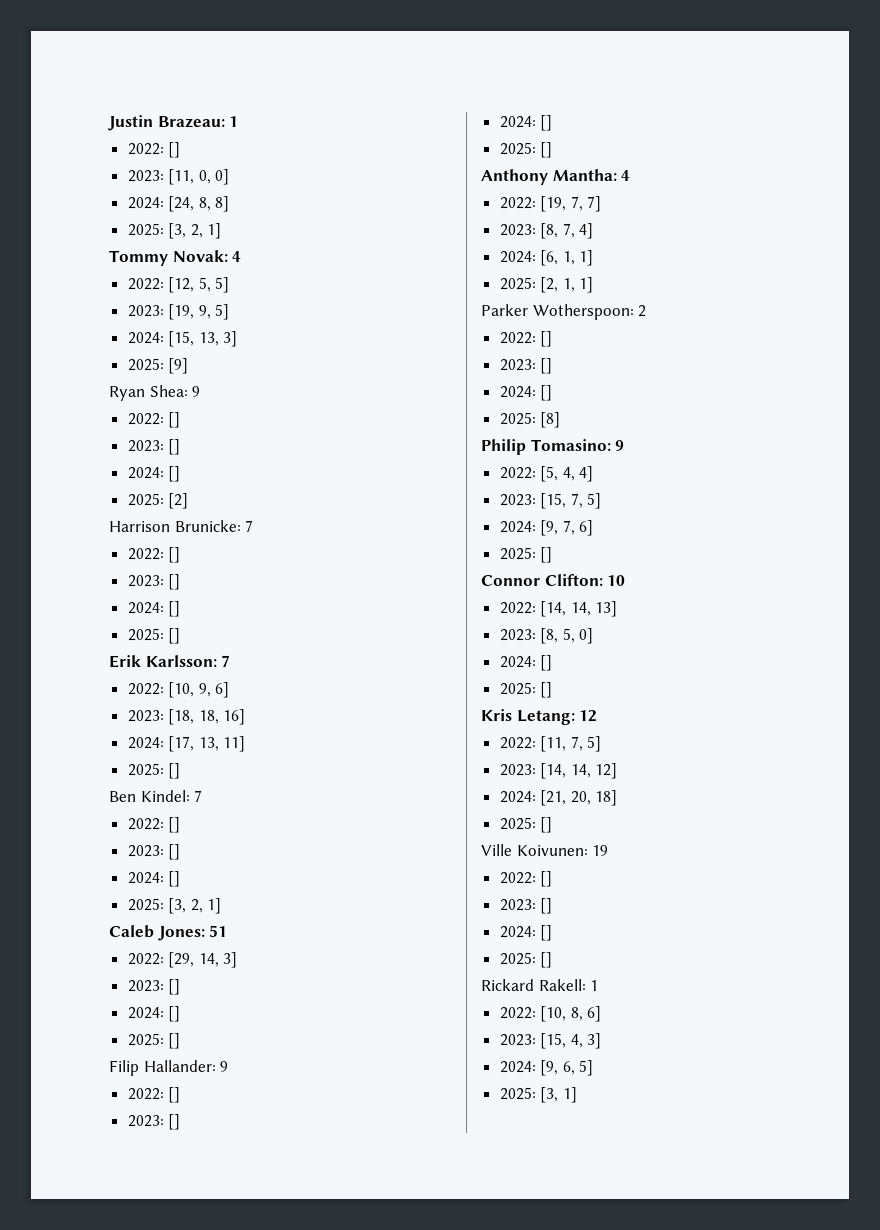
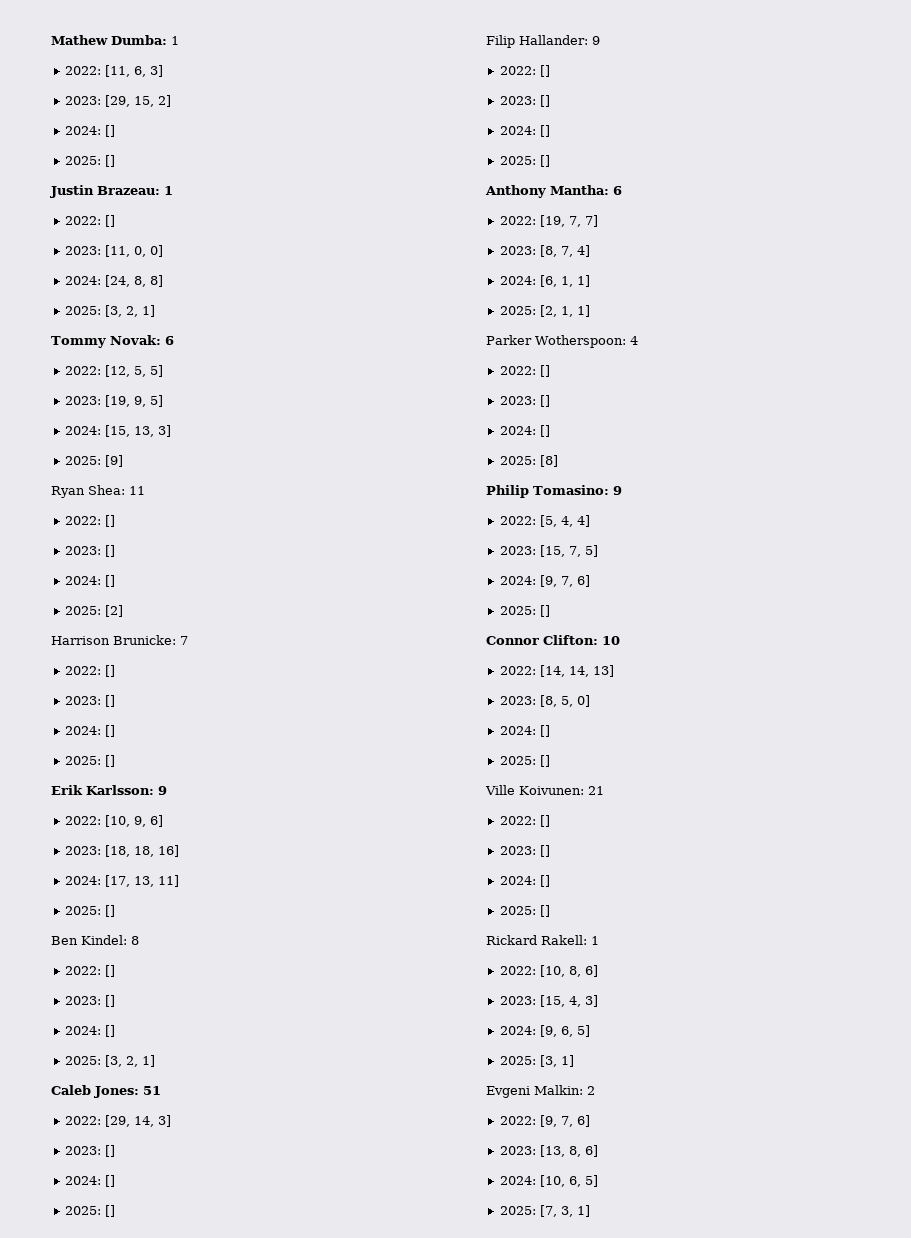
(108, 123) none -> [51,35,179,45] [64,65,163,77] [64,95,171,107] [64,125,115,137] [64,155,115,167] Mathew Dumba: 1 // 2022: [11, 6, 3] // 2023: [29, 15, 2] // 2024: [] // 2025: [] //
[232,251,242,262] 4 -> [164,336,174,345] 6
[192,386,201,397] 9 -> [129,486,145,495] 11
[221,655,231,667] 7 -> [158,786,167,795] 9
[194,790,203,802] 7 -> [131,936,139,945] 8
[621,170,631,181] 4 -> [613,186,622,195] 6
[638,305,647,317] 2 -> [630,336,638,345] 4
[481,709,598,725] [499,736,602,752] [499,763,618,779] [499,790,618,806] [499,817,553,833] // Kris Letang: 12 // 2022: [11, 7, 5] // 2023: [14, 14, 12] // 2024: [21, 20, 18] // 2025: [] -> (550, 761) none
[592,845,609,856] 19 -> [588,786,604,795] 21
(577, 1095) none -> [486,1085,595,1098] [499,1115,590,1127] [499,1145,598,1157] [499,1175,598,1187] [499,1205,590,1217] // Evgeni Malkin: 2 // 2022: [9, 7, 6] // 2023: [13, 8, 6] // 2024: [10, 6, 5] // 2025: [7, 3, 1]

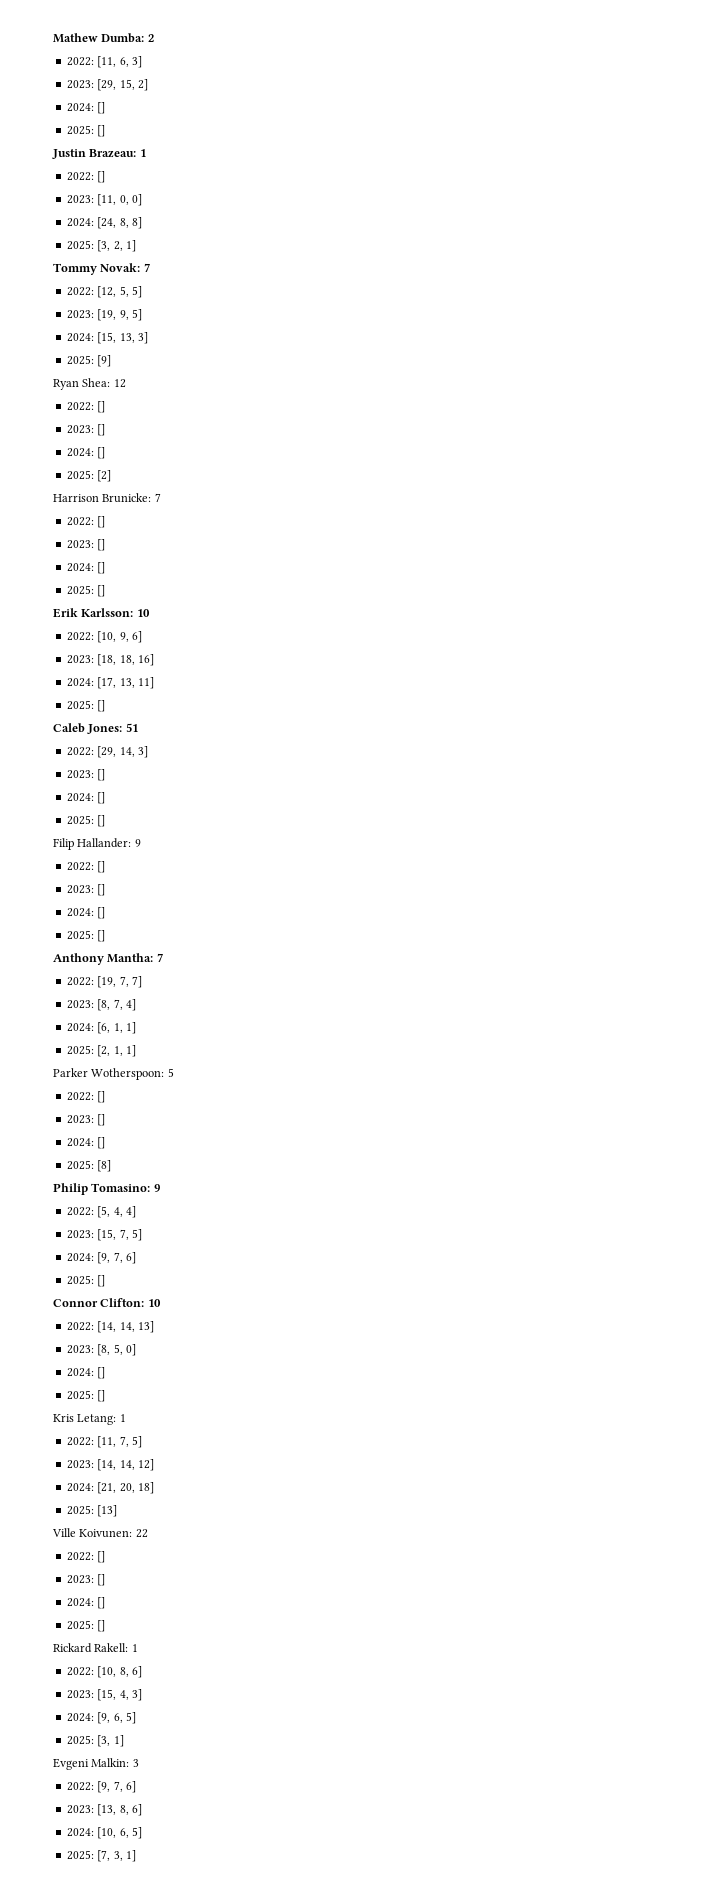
[171,36,179,45] 1 -> [147,34,154,42] 2
[164,336,174,345] 6 -> [143,263,150,272] 7
[129,486,145,495] 11 -> [113,379,126,388] 12
[158,786,167,795] 9 -> [136,609,150,617] 10
[51,935,139,945] [64,965,115,977] [64,995,115,1007] [64,1025,115,1037] [64,1055,155,1067] // Ben Kindel: 8 // 2022: [] // 2023: [] // 2024: [] // 2025: [3, 2, 1] -> (106, 706) none
[613,186,622,195] 6 -> [156,953,163,962] 7
[630,336,638,345] 4 -> [167,1068,174,1077] 5
(550, 761) none -> [53,1414,126,1425] [66,1436,142,1448] [66,1459,154,1471] [66,1482,154,1494] [66,1505,118,1517] // Kris Letang: 1 // 2022: [11, 7, 5] // 2023: [14, 14, 12] // 2024: [21, 20, 18] // 2025: [13]
[588,786,604,795] 21 -> [135,1529,148,1538] 22
[587,1086,595,1095] 2 -> [132,1759,139,1767] 3

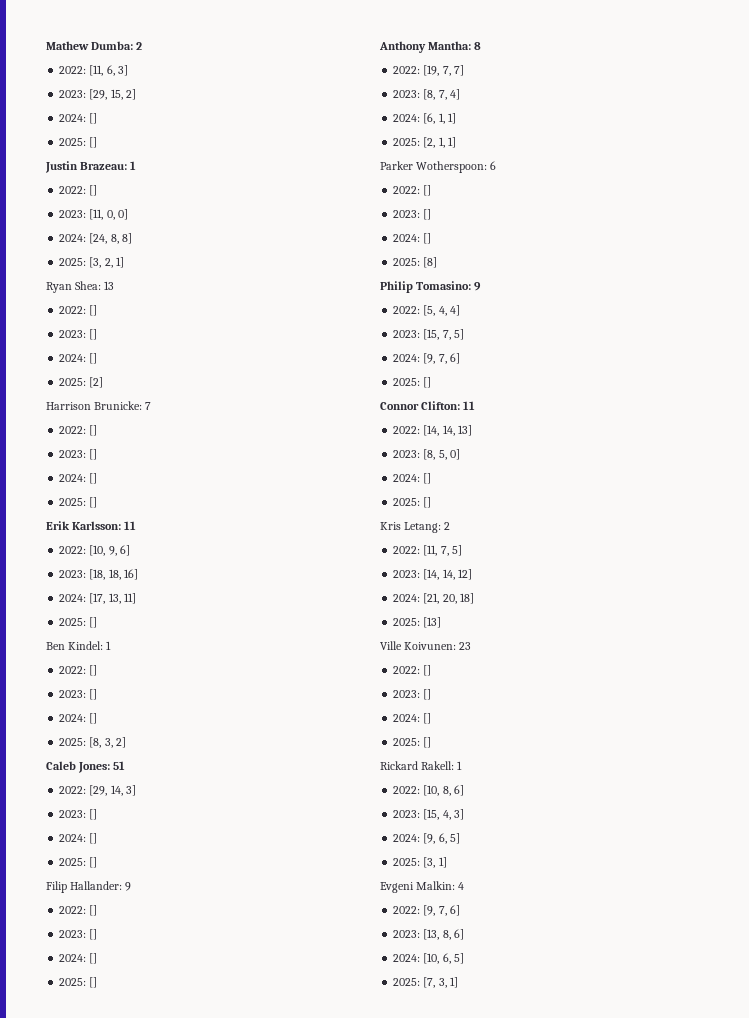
[53,263,150,275] [66,286,142,298] [66,309,142,321] [66,332,148,344] [66,355,112,367] // Tommy Novak: 7 // 2022: [12, 5, 5] // 2023: [19, 9, 5] // 2024: [15, 13, 3] // 2025: [9] -> (124, 262) none
[113,379,126,388] 12 -> [104,281,115,290] 13
[136,609,150,617] 10 -> [124,521,137,530] 11
(106, 706) none -> [46,641,112,650] [59,665,98,676] [59,689,98,700] [59,713,98,724] [59,737,126,748] // Ben Kindel: 1 // 2022: [] // 2023: [] // 2024: [] // 2025: [8, 3, 2]
[156,953,163,962] 7 -> [474,42,482,50] 8
[167,1068,174,1077] 5 -> [490,161,497,170] 6
[147,1299,161,1307] 10 -> [463,401,476,410] 11
[119,1414,126,1422] 1 -> [444,522,451,530] 2
[135,1529,148,1538] 22 -> [459,642,472,650] 23
[132,1759,139,1767] 3 -> [458,882,465,890] 4

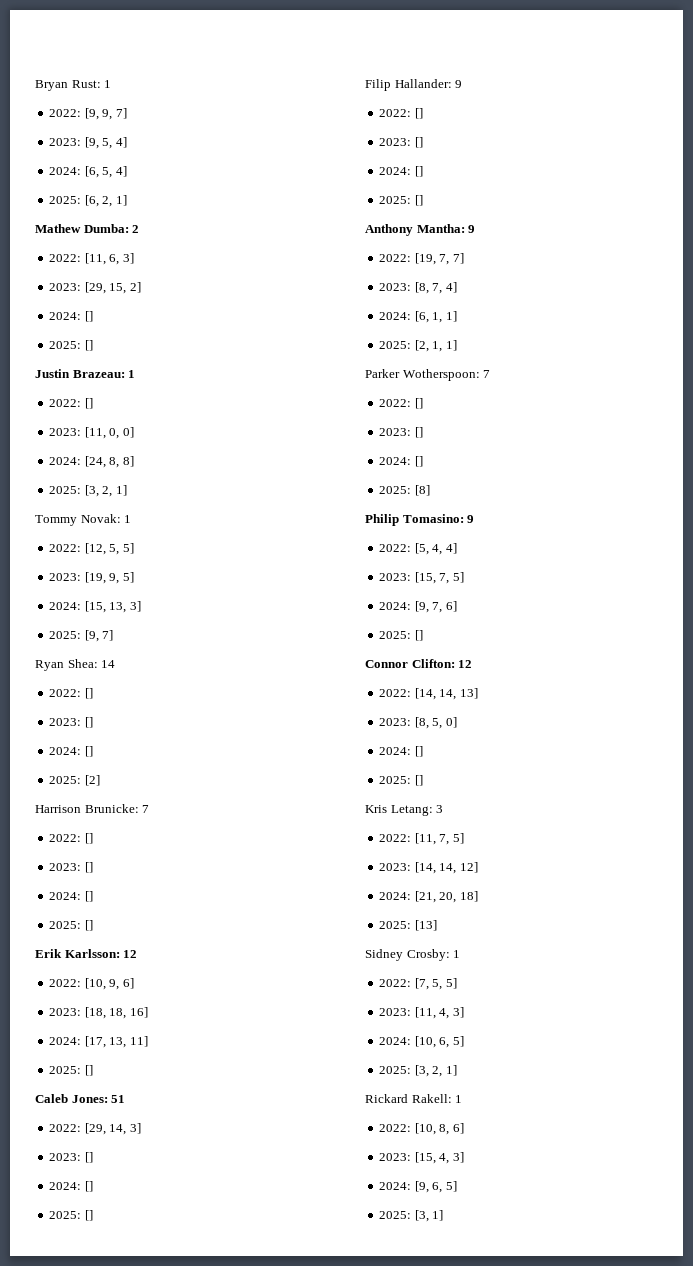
(46, 45) none -> [35,80,112,91] [49,108,127,120] [49,137,127,149] [49,166,127,178] [49,195,127,207] Bryan Rust: 1 // 2022: [9, 9, 7] // 2023: [9, 5, 4] // 2024: [6, 5, 4] // 2025: [6, 2, 1] //
(124, 262) none -> [35,514,132,526] [49,543,134,555] [49,572,134,584] [49,601,141,613] [49,630,114,642] // Tommy Novak: 1 // 2022: [12, 5, 5] // 2023: [19, 9, 5] // 2024: [15, 13, 3] // 2025: [9, 7]
[104,281,115,290] 13 -> [101,660,116,668] 14
[124,521,137,530] 11 -> [123,950,138,958] 12
[46,641,112,650] [59,665,98,676] [59,689,98,700] [59,713,98,724] [59,737,126,748] // Ben Kindel: 1 // 2022: [] // 2023: [] // 2024: [] // 2025: [8, 3, 2] -> (93, 1070) none
[474,42,482,50] 8 -> [468,225,476,233] 9
[490,161,497,170] 6 -> [483,370,491,378] 7
[463,401,476,410] 11 -> [458,660,473,668] 12
[444,522,451,530] 2 -> [436,805,444,813] 3
[380,641,472,650] [393,665,432,676] [393,689,432,700] [393,713,432,724] [393,737,432,748] Ville Koivunen: 23 // 2022: [] // 2023: [] // 2024: [] // 2025: [] -> [365,949,461,961] [379,978,457,990] [379,1007,464,1019] [379,1036,464,1048] [379,1065,457,1077] Sidney Crosby: 1 // 2022: [7, 5, 5] // 2023: [11, 4, 3] // 2024: [10, 6, 5] // 2025: [3, 2, 1]
[380,881,465,893] [393,905,460,916] [393,929,464,940] [393,953,464,964] [393,977,458,988] // Evgeni Malkin: 4 // 2022: [9, 7, 6] // 2023: [13, 8, 6] // 2024: [10, 6, 5] // 2025: [7, 3, 1] -> (444, 1215) none

